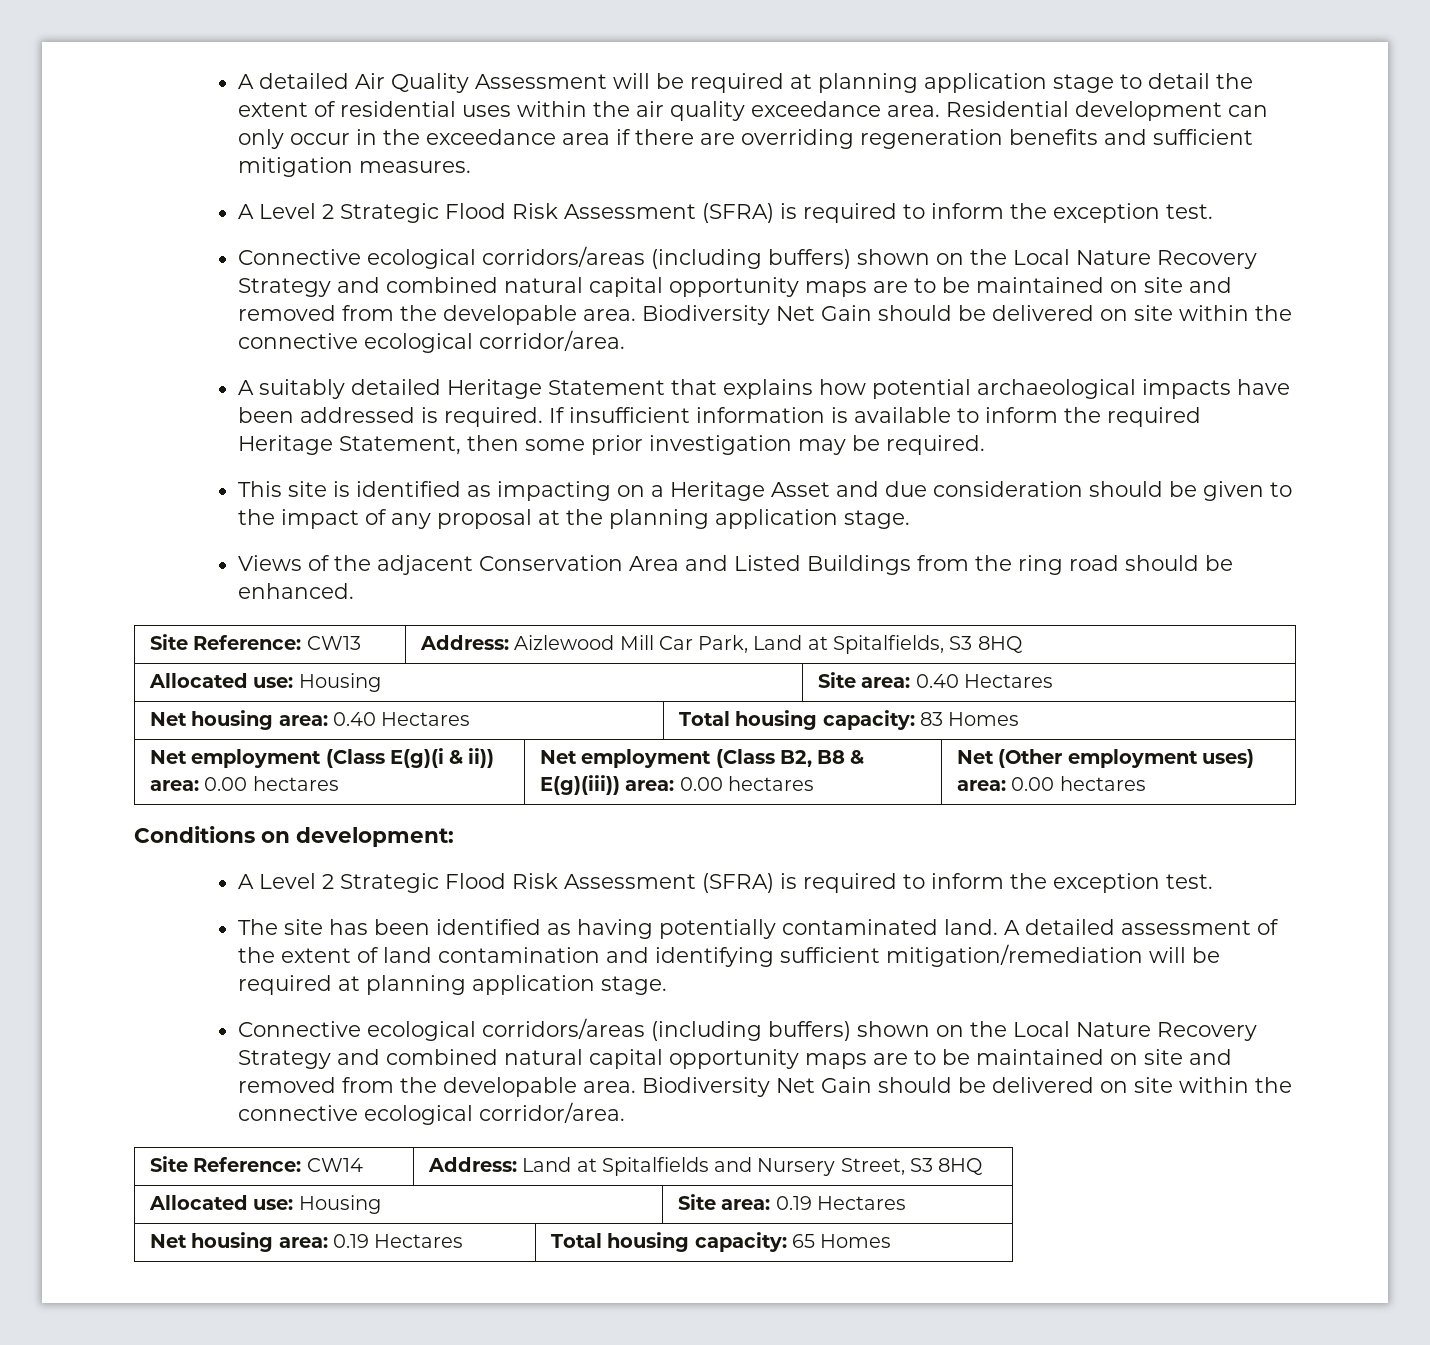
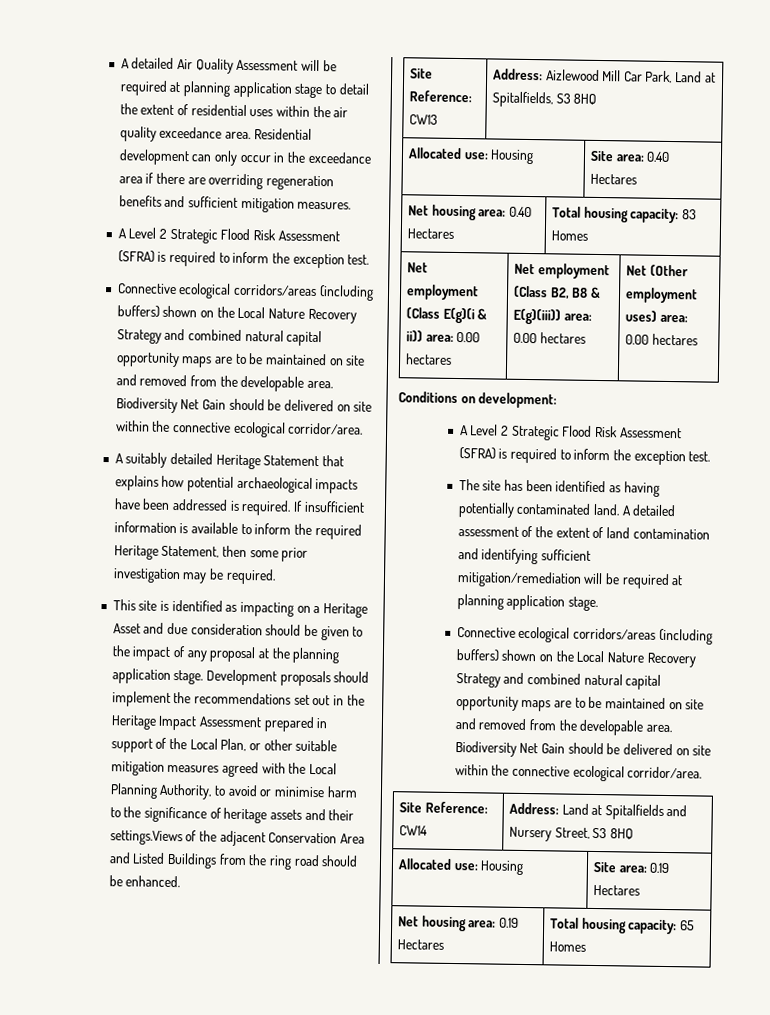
[238,555,303,571] // Views -> [206,669,370,687] [111,691,365,707] [110,715,329,733] [110,737,338,753] [110,761,338,778] [109,783,358,800] [109,806,355,824] [109,830,183,846] Development proposals should implement the recommendations set out in the Heritage Impact Assessment prepared in support of the Local Plan, or other suitable mitigation measures agreed with the Local Planning Authority, to avoid or minimise harm to the significance of heritage assets and their settings.Views

